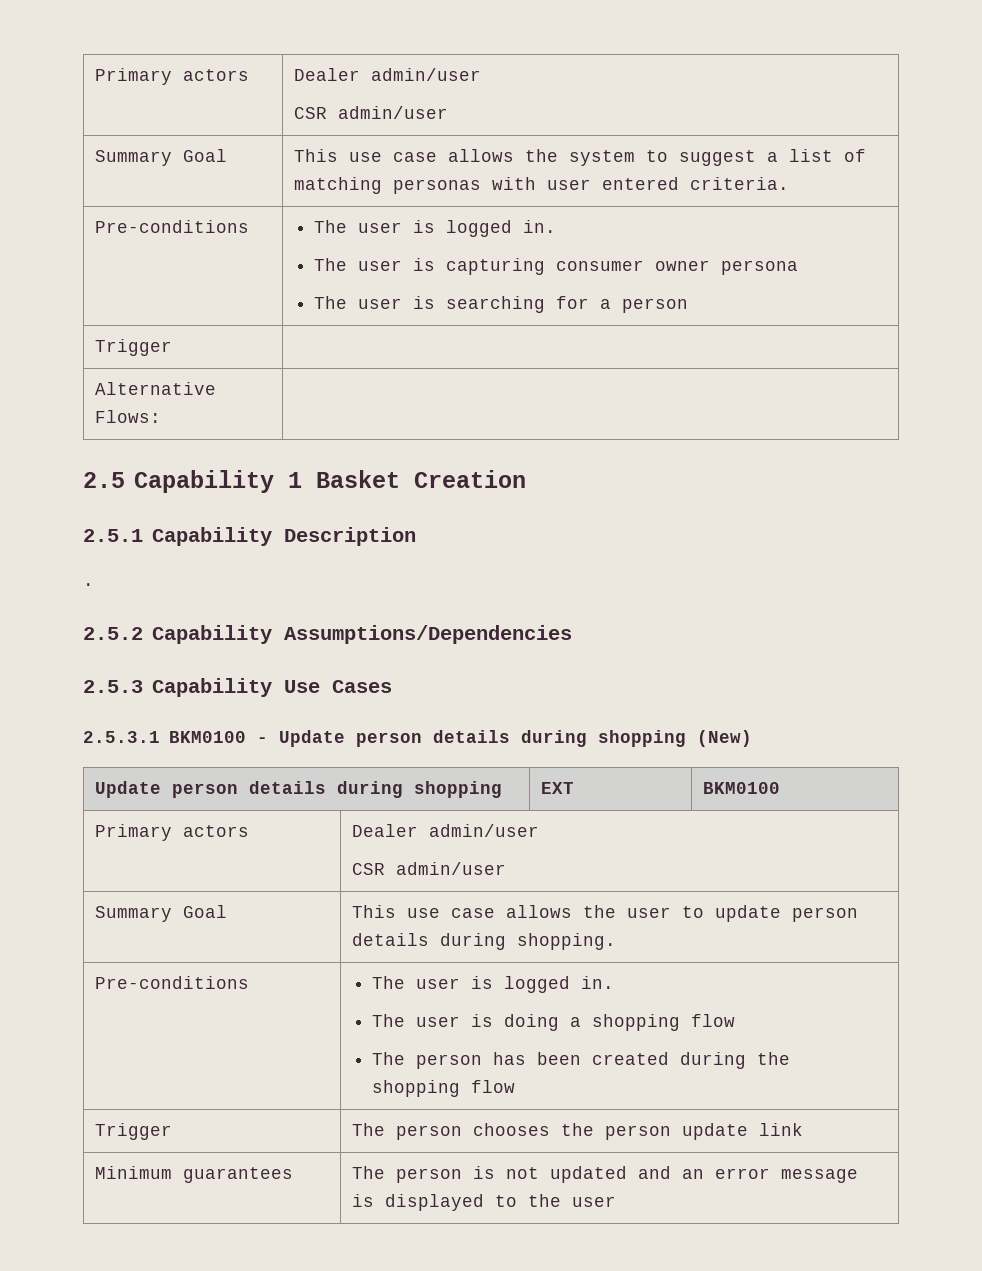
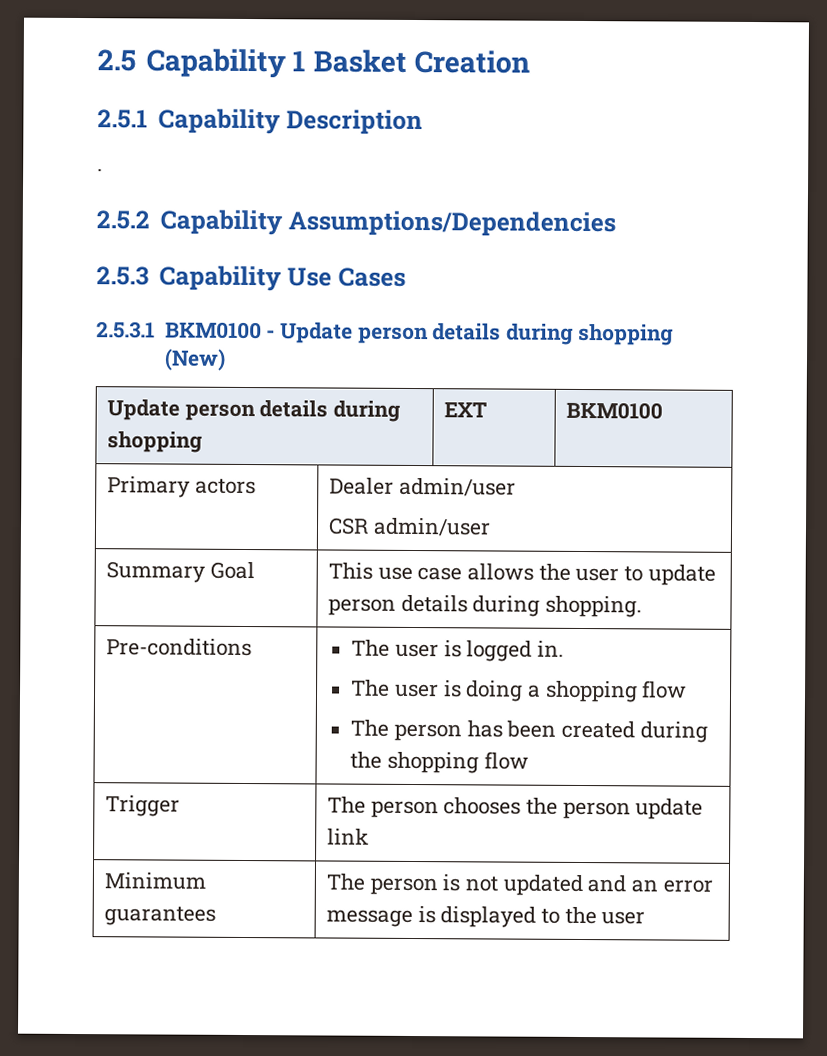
[95,68,250,85] [294,68,482,81] [294,106,449,119] [95,149,228,166] [294,149,867,166] [294,177,790,194] [95,220,250,233] [313,220,556,237] [313,258,798,275] [313,296,688,313] [95,339,173,356] [95,382,217,395] [95,410,162,423] Primary actors | Dealer admin/user // CSR admin/user // Summary Goal | This use case allows the system to suggest a list of matching personas with user entered criteria. // Pre-conditions | The user is logged in. // The user is capturing consumer owner persona // The user is searching for a person // Trigger | // Alternative Flows: | // -> (97, 60) none

